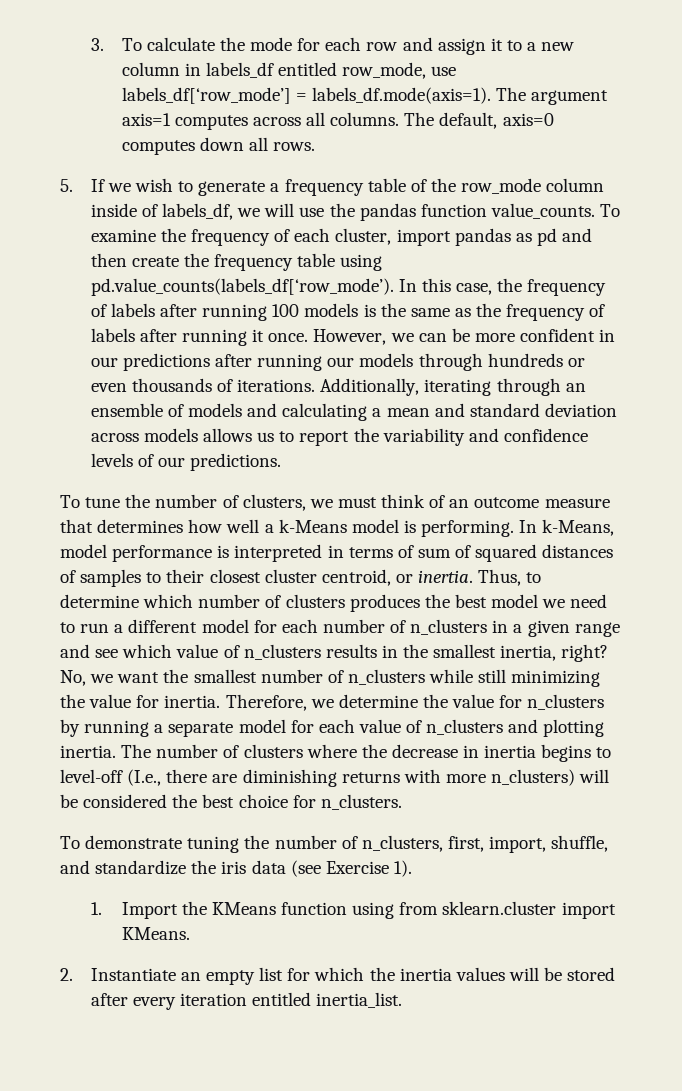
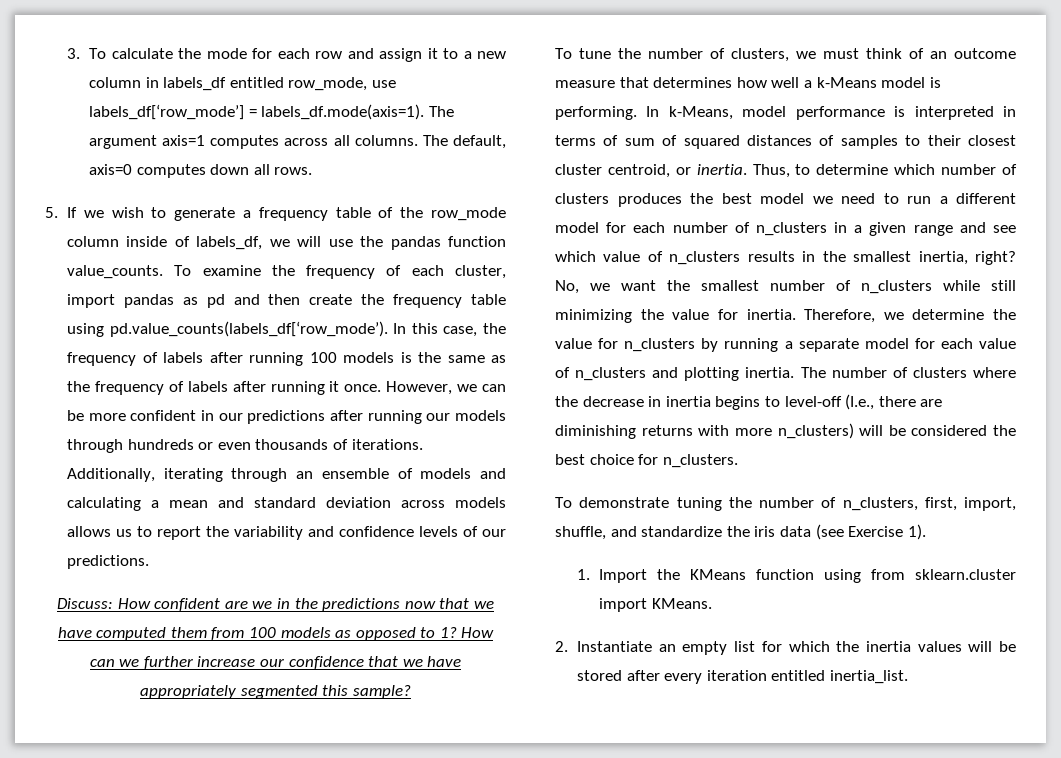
(282, 462) none -> [57,598,494,612] [57,627,495,641] [89,656,462,669] [140,685,411,699] // Discuss: How confident are we in the predictions now that we have computed them from 100 models as opposed to 1? How can we further increase our confidence that we have appropriately segmented this sample?

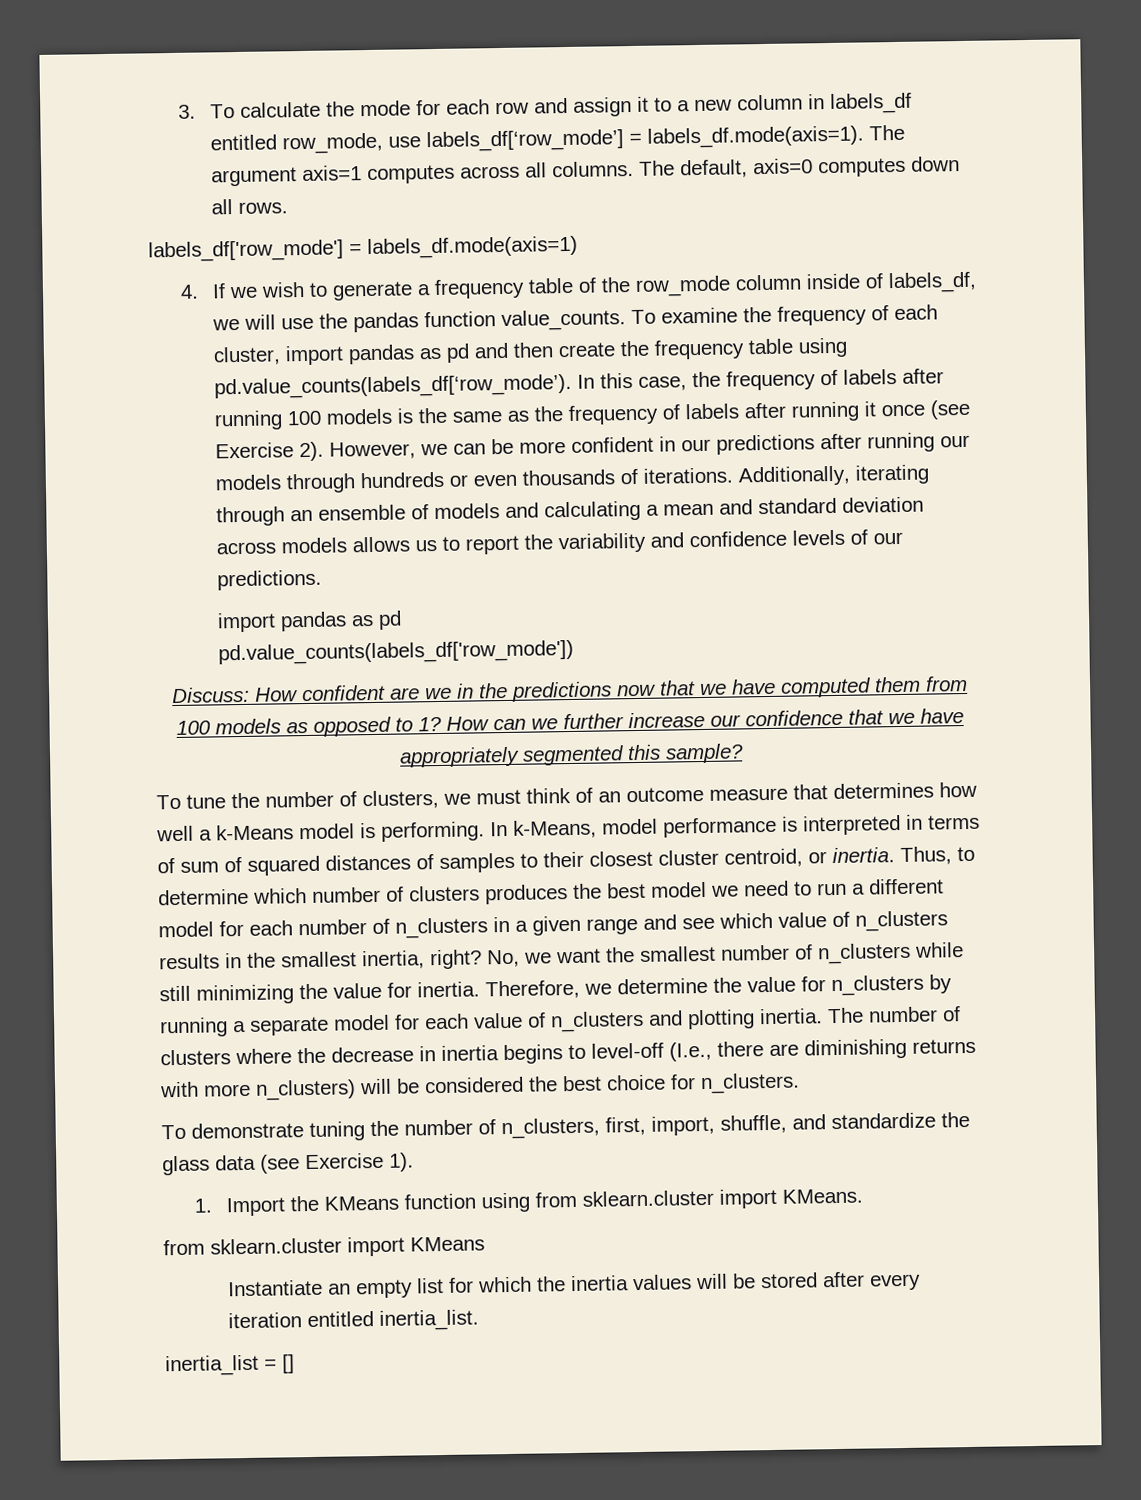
[45,207,58,218] 5. -> [148,235,578,263] [180,284,200,299] labels_df['row_mode'] = labels_df.mode(axis=1) // 4.
[344,384,382,392] once. -> [881,399,972,420] [215,441,325,462] once (see Exercise 2).
(150, 562) none -> [217,610,403,633] [218,639,575,666] // import pandas as pd // pd.value_counts(labels_df['row_mode'])
[754,526,776,537] iris -> [162,1155,210,1176] glass
[555,641,568,652] 2. -> [163,1236,485,1257] from sklearn.cluster import KMeans //
(908, 677) none -> [165,1354,295,1377] // inertia_list = []

